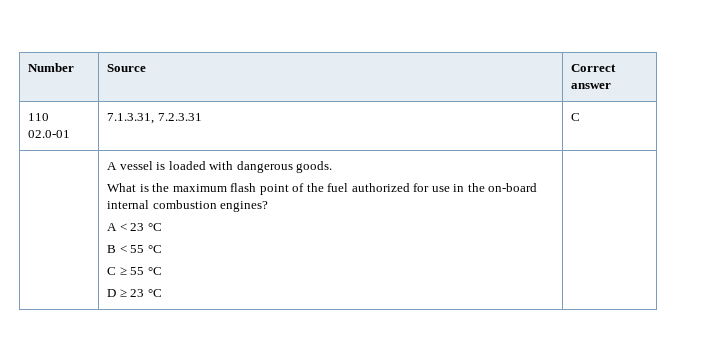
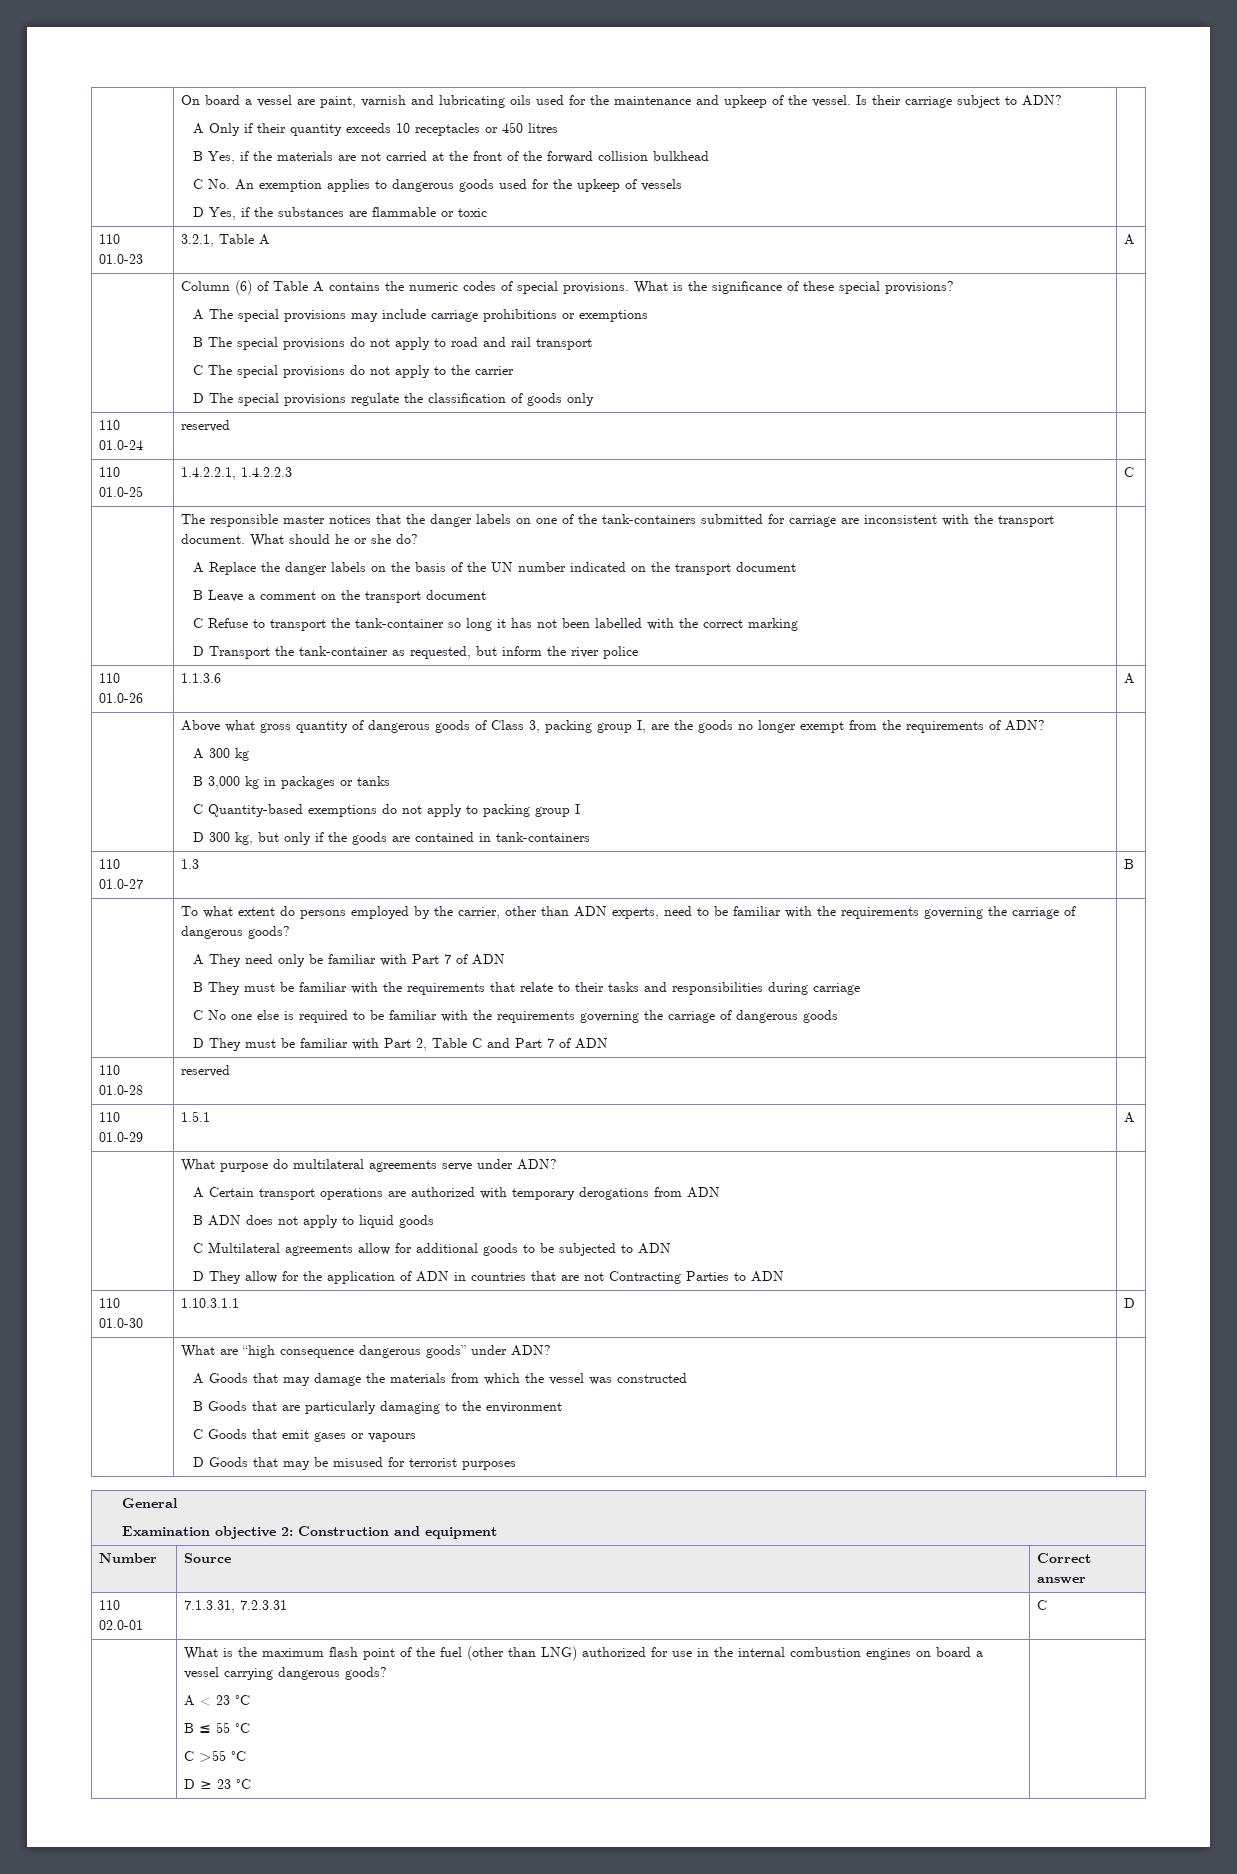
(28, 67) none -> [181,95,1063,108] [192,122,558,136] [192,151,709,164] [192,179,682,192] [192,207,487,220] [99,234,121,244] [99,254,144,264] [181,234,271,247] [1124,234,1136,245] [181,280,955,295] [192,309,648,322] [192,337,592,350] [192,365,514,378] [192,393,594,406] [99,420,121,430] [99,440,144,450] [181,420,231,432] [99,467,121,477] [99,486,144,497] [181,467,293,480] [1124,467,1135,477] [181,514,1055,527] [181,534,419,547] [192,562,796,575] [192,590,486,603] [192,618,798,631] [192,646,638,659] [99,673,121,683] [99,693,144,703] [181,673,222,683] [1124,673,1136,684] [181,720,1046,733] [192,748,249,761] [192,776,390,789] [192,804,580,817] [192,832,590,845] [99,859,121,869] [99,879,144,889] [181,859,200,869] [1124,859,1135,869] [181,906,1077,919] [181,926,291,939] [192,954,505,967] [192,982,860,995] [192,1010,838,1023] [192,1038,608,1051] [99,1065,121,1075] [99,1085,144,1095] [181,1065,231,1077] [99,1112,121,1122] [99,1132,144,1142] [181,1111,211,1122] [1124,1112,1136,1123] [181,1159,558,1172] [192,1187,720,1200] [192,1215,434,1228] [192,1242,671,1256] [192,1271,784,1284] [99,1298,121,1308] [99,1318,144,1328] [181,1298,240,1308] [1124,1298,1136,1308] [181,1345,552,1358] [192,1373,687,1386] [192,1401,562,1414] [192,1429,416,1442] [192,1457,516,1470] [122,1498,179,1508] [122,1526,498,1539] | On board a vessel are paint, varnish and lubricating oils used for the maintenance and upkeep of the vessel. Is their carriage subject to ADN? // A Only if their quantity exceeds 10 receptacles or 450 litres // B Yes, if the materials are not carried at the front of the forward collision bulkhead // C No. An exemption applies to dangerous goods used for the upkeep of vessels // D Yes, if the substances are flammable or toxic | // 110 01.0-23 | 3.2.1, Table A | A // | Column (6) of Table A contains the numeric codes of special provisions. What is the significance of these special provisions? // A The special provisions may include carriage prohibitions or exemptions // B The special provisions do not apply to road and rail transport // C The special provisions do not apply to the carrier // D The special provisions regulate the classification of goods only | // 110 01.0-24 | reserved | // 110 01.0-25 | 1.4.2.2.1, 1.4.2.2.3 | C // | The responsible master notices that the danger labels on one of the tank-containers submitted for carriage are inconsistent with the transport document. What should he or she do? // A Replace the danger labels on the basis of the UN number indicated on the transport document // B Leave a comment on the transport document // C Refuse to transport the tank-container so long it has not been labelled with the correct marking // D Transport the tank-container as requested, but inform the river police | // 110 01.0-26 | 1.1.3.6 | A // | Above what gross quantity of dangerous goods of Class 3, packing group I, are the goods no longer exempt from the requirements of ADN? // A 300 kg // B 3,000 kg in packages or tanks // C Quantity-based exemptions do not apply to packing group I // D 300 kg, but only if the goods are contained in tank-containers | // 110 01.0-27 | 1.3 | B // | To what extent do persons employed by the carrier, other than ADN experts, need to be familiar with the requirements governing the carriage of dangerous goods? // A They need only be familiar with Part 7 of ADN // B They must be familiar with the requirements that relate to their tasks and responsibilities during carriage // C No one else is required to be familiar with the requirements governing the carriage of dangerous goods // D They must be familiar with Part 2, Table C and Part 7 of ADN | // 110 01.0-28 | reserved | // 110 01.0-29 | 1.5.1 | A // | What purpose do multilateral agreements serve under ADN? // A Certain transport operations are authorized with temporary derogations from ADN // B ADN does not apply to liquid goods // C Multilateral agreements allow for additional goods to be subjected to ADN // D They allow for the application of ADN in countries that are not Contracting Parties to ADN | // 110 01.0-30 | 1.10.3.1.1 | D // | What are “high consequence dangerous goods” under ADN? // A Goods that may damage the materials from which the vessel was constructed // B Goods that are particularly damaging to the environment // C Goods that emit gases or vapours // D Goods that may be misused for terrorist purposes | // General // Examination objective 2: Construction and equipment //
[107,161,333,173] A vessel is loaded with dangerous goods. // -> (1048, 1605) none
(349, 187) none -> [467,1646,578,1661] (other than LNG)
[488,183,538,192] on-board -> (734, 1652) none
[220,201,269,212] engines? -> [866,1647,984,1660] [184,1667,388,1680] engines on board a vessel carrying dangerous goods?
[119,245,127,253] < -> [199,1725,212,1733] ≤
[119,267,145,275] ≥ 55 -> [199,1750,227,1763] >55

